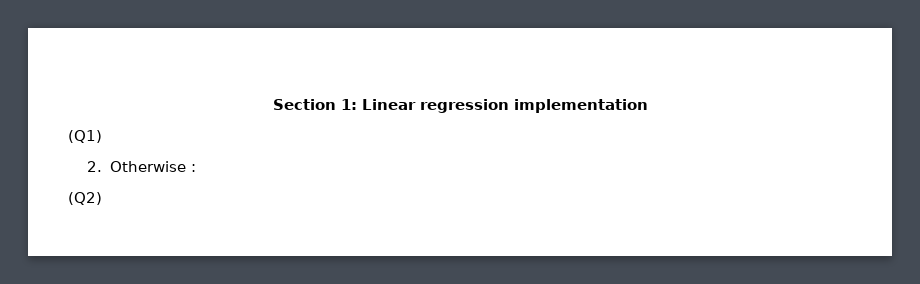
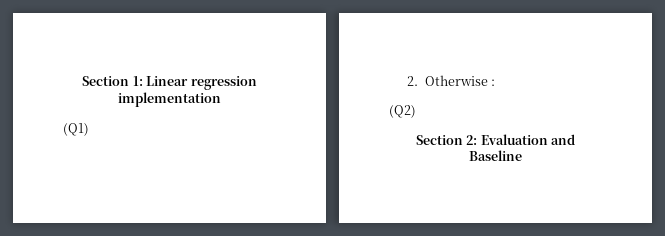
(102, 198) none -> [415,134,576,145] [469,150,522,161] // Section 2: Evaluation and Baseline

